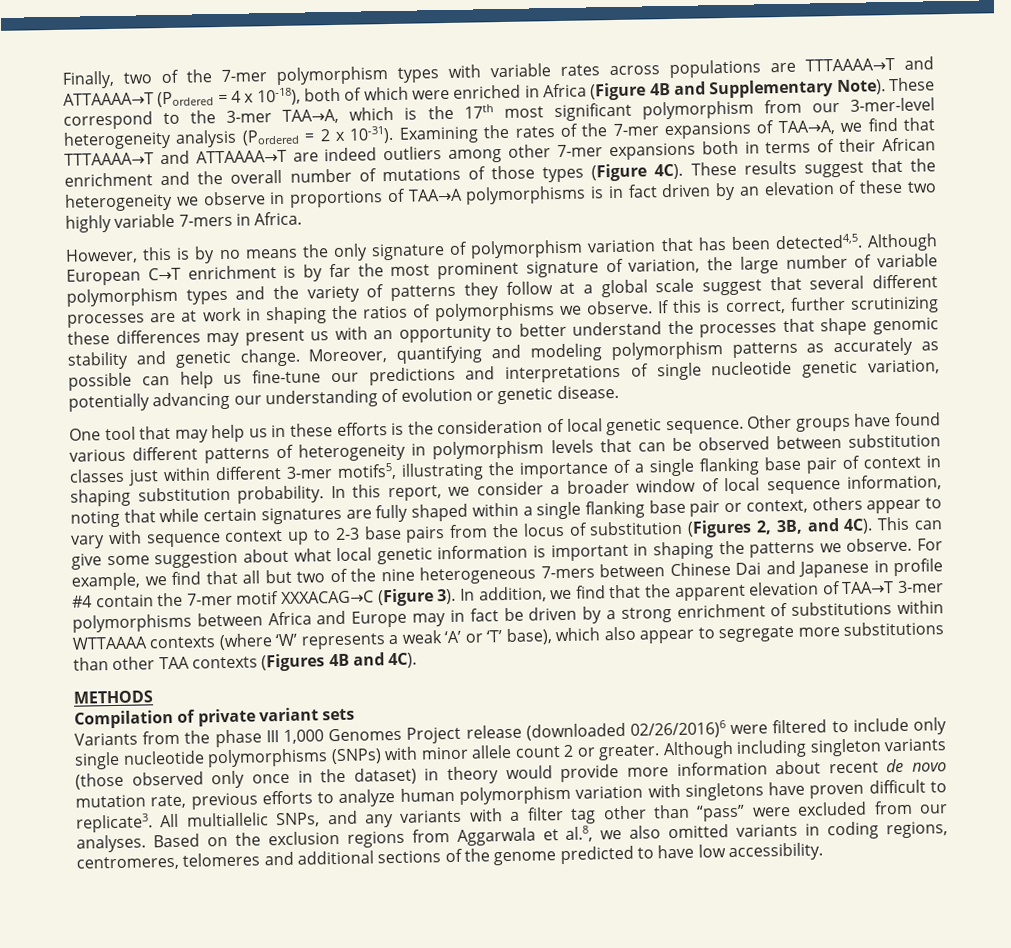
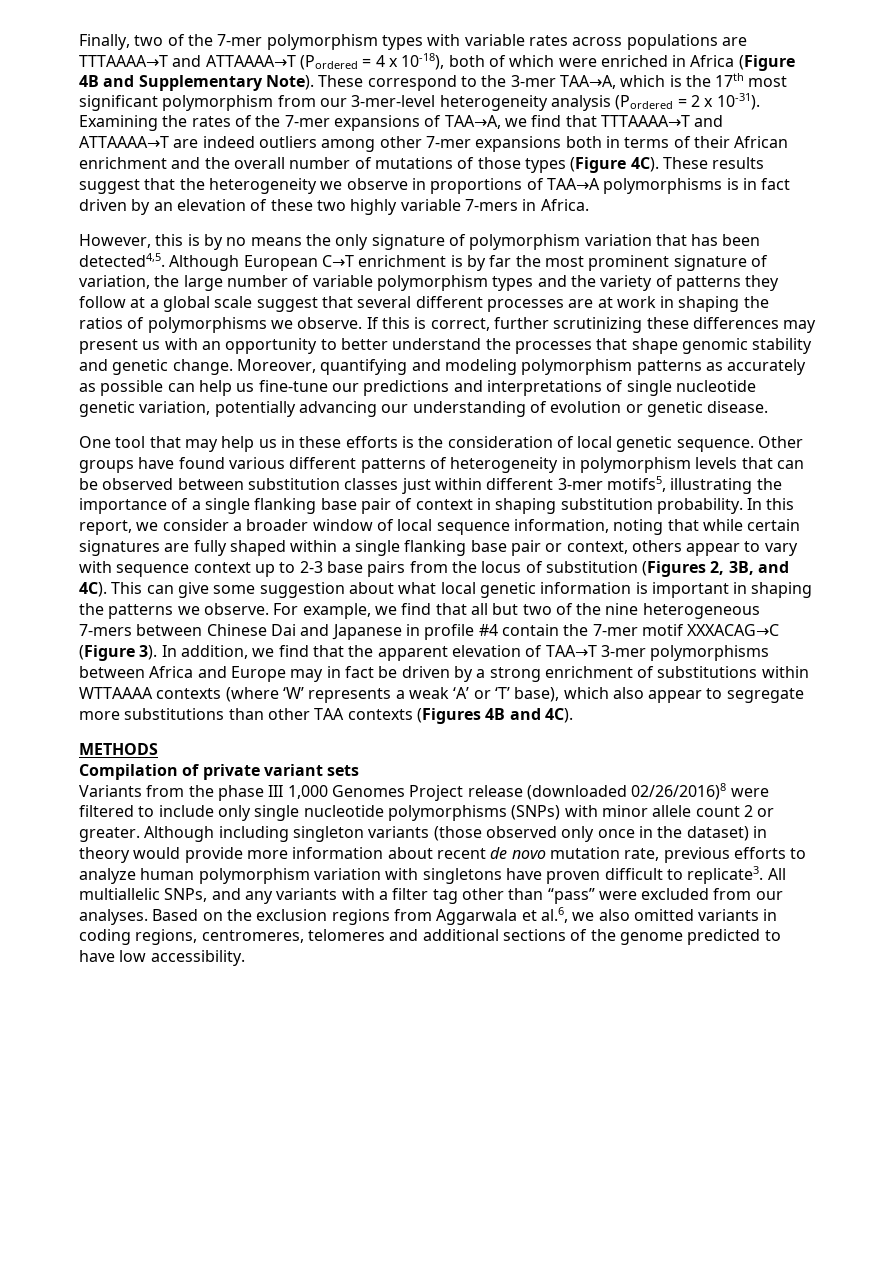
[630,720,726,739] 02/26/2016)6 -> [631,783,727,800] 02/26/2016)8
[565,825,594,842] al.8, -> [540,907,568,923] al.6,

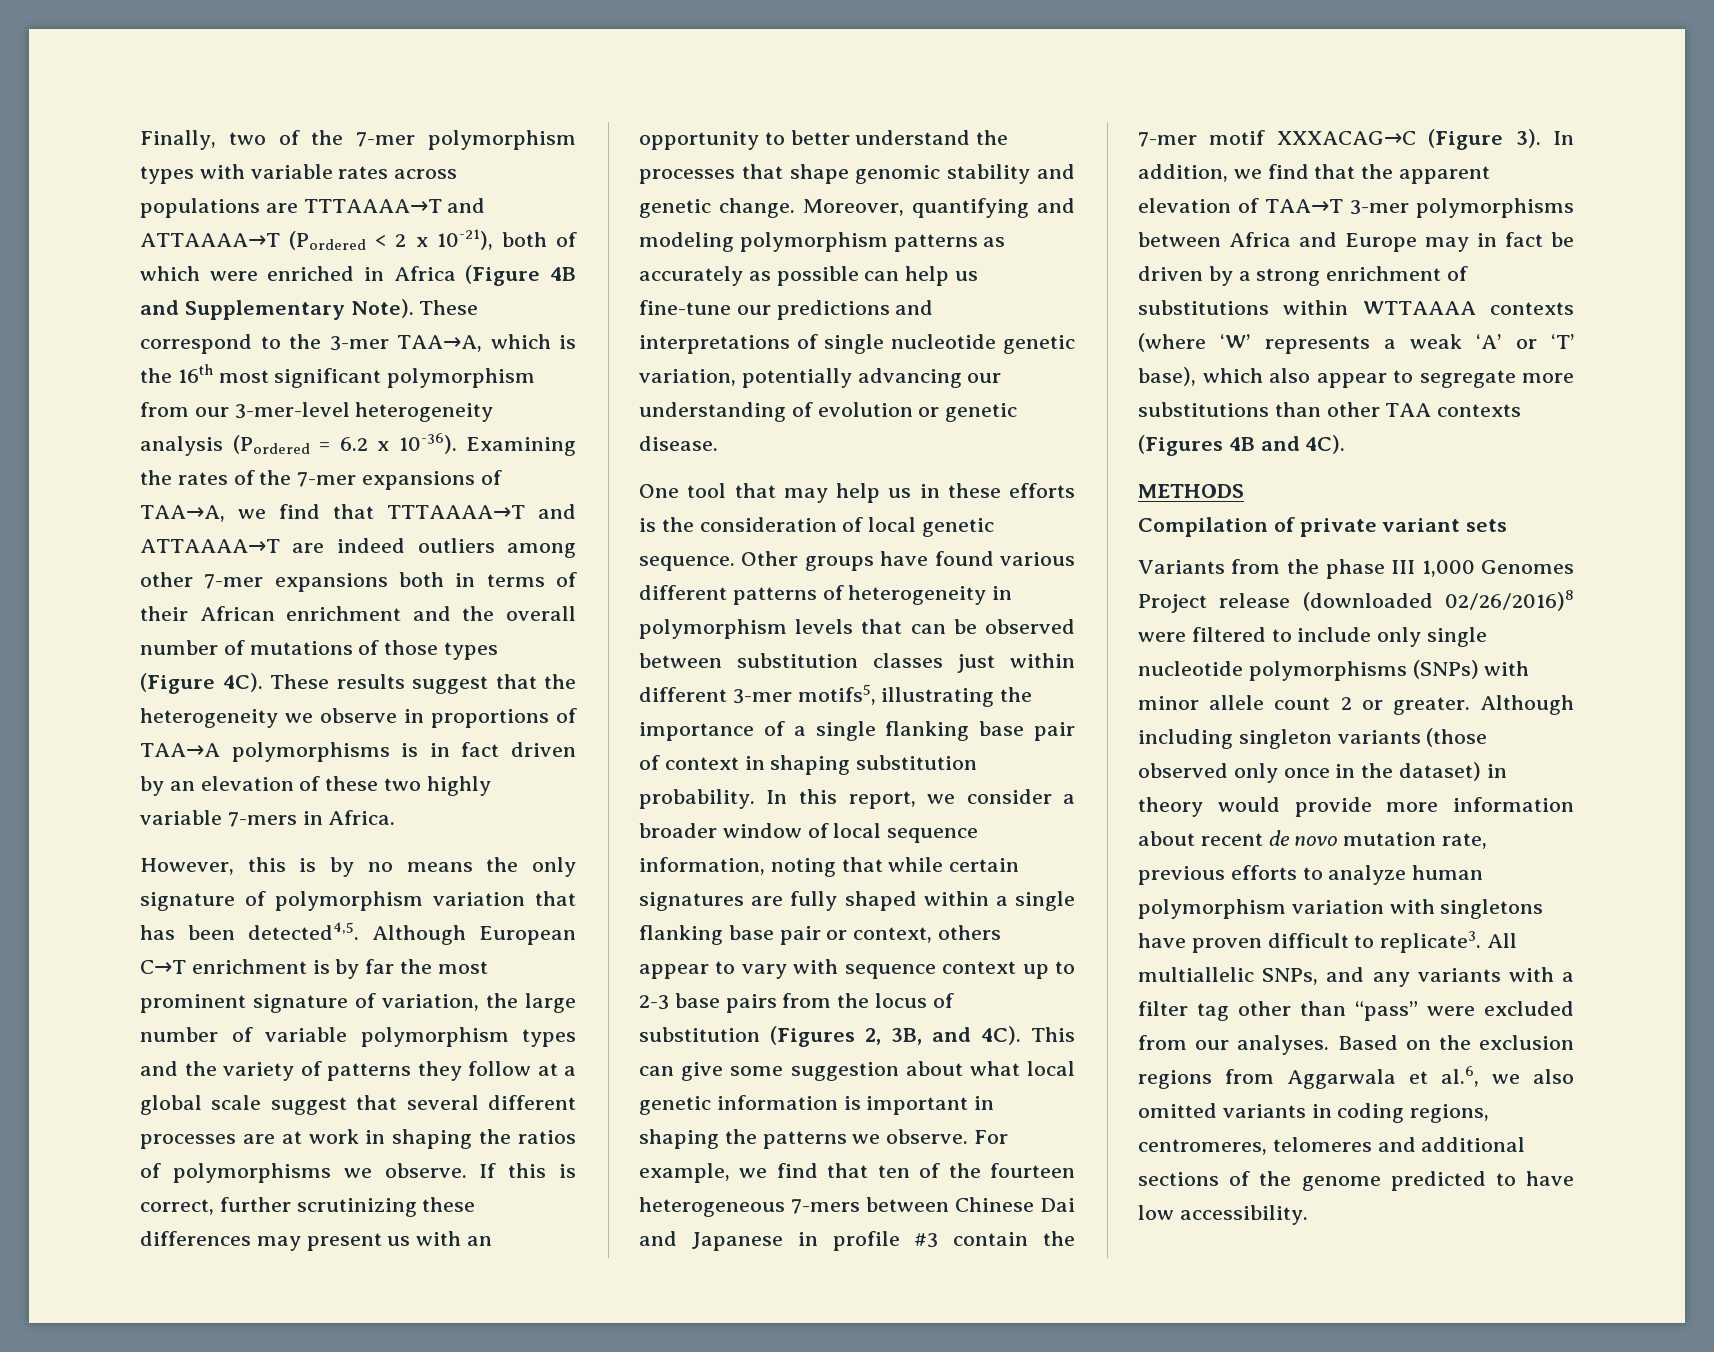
[362,53,445,70] = 4 x 10-18), -> [375,229,493,250] < 2 x 10-21),
[715,73,745,87] 17th -> [177,364,213,383] 16th
[690,93,760,110] 2 x 10-31). -> [339,433,457,454] 6.2 x 10-36).
[470,603,639,615] all but two of the nine -> [877,1163,1075,1178] ten of the fourteen
[478,624,498,636] #4 -> [914,1233,939,1248] #3

